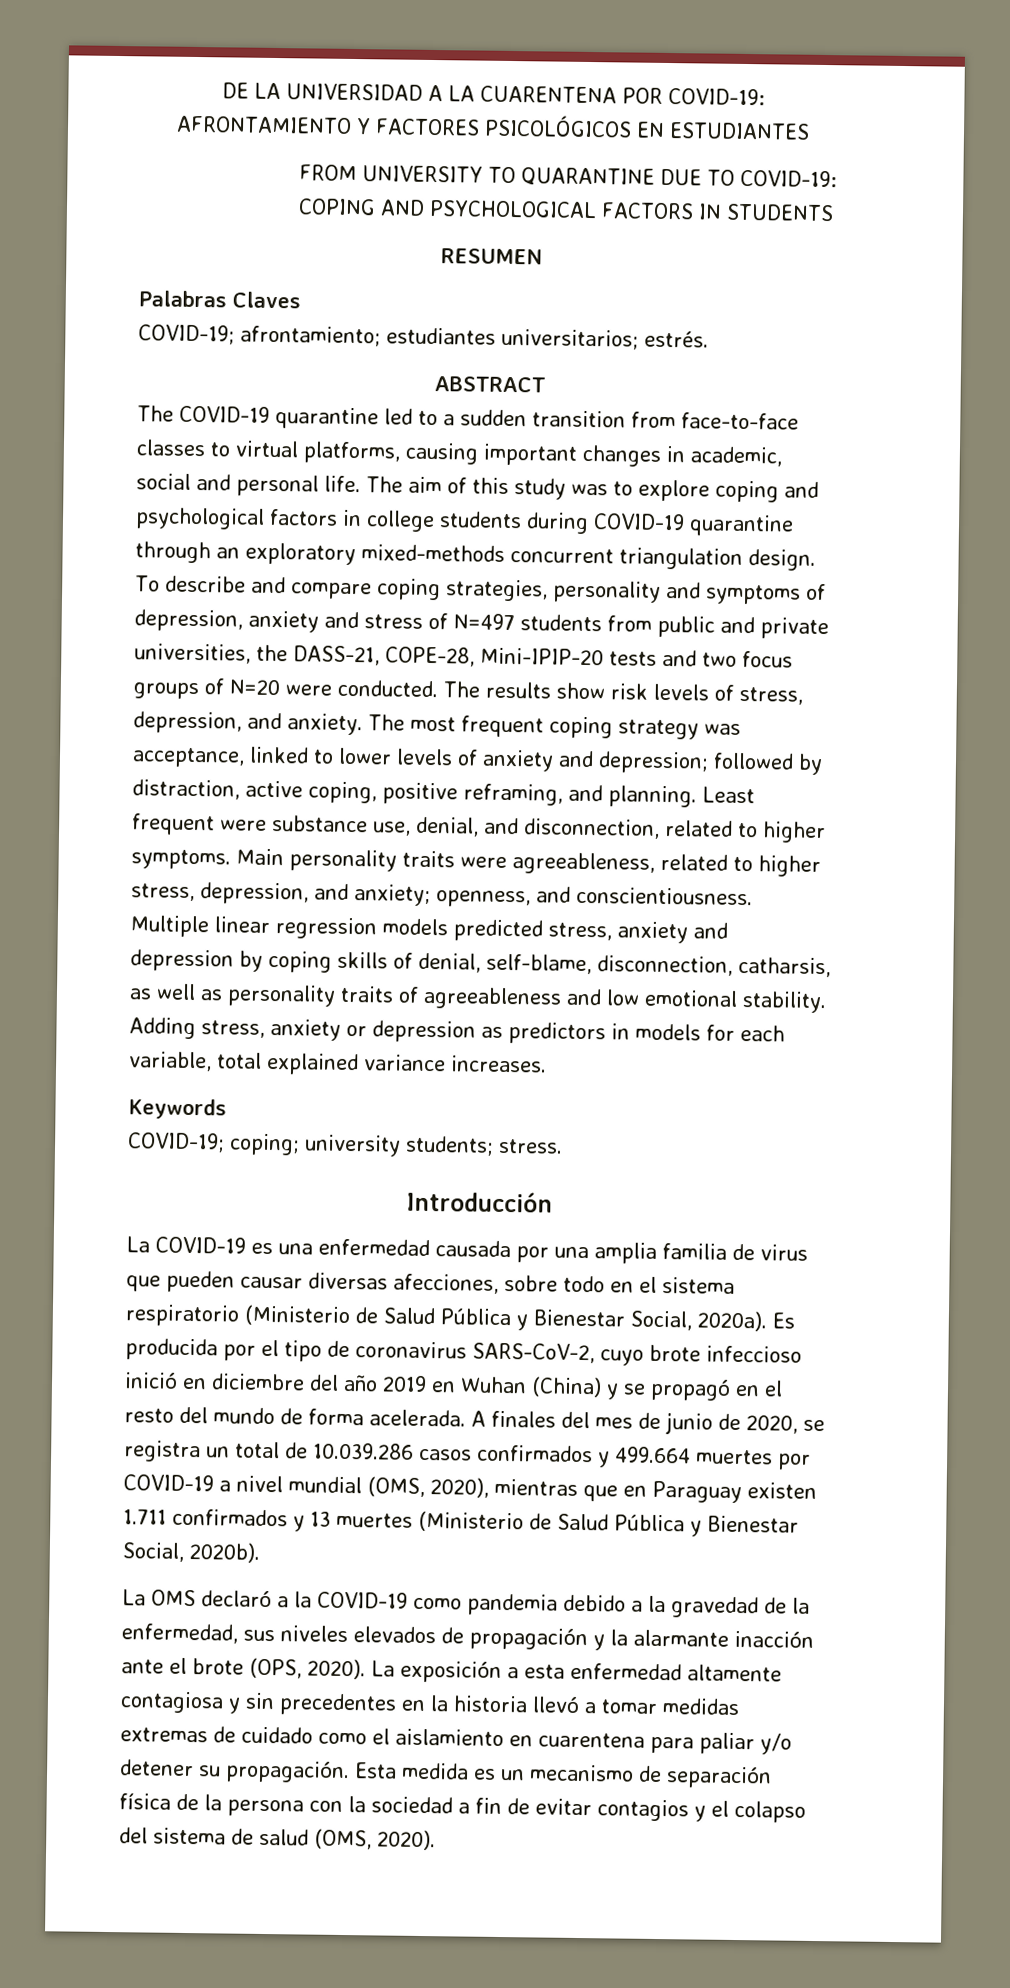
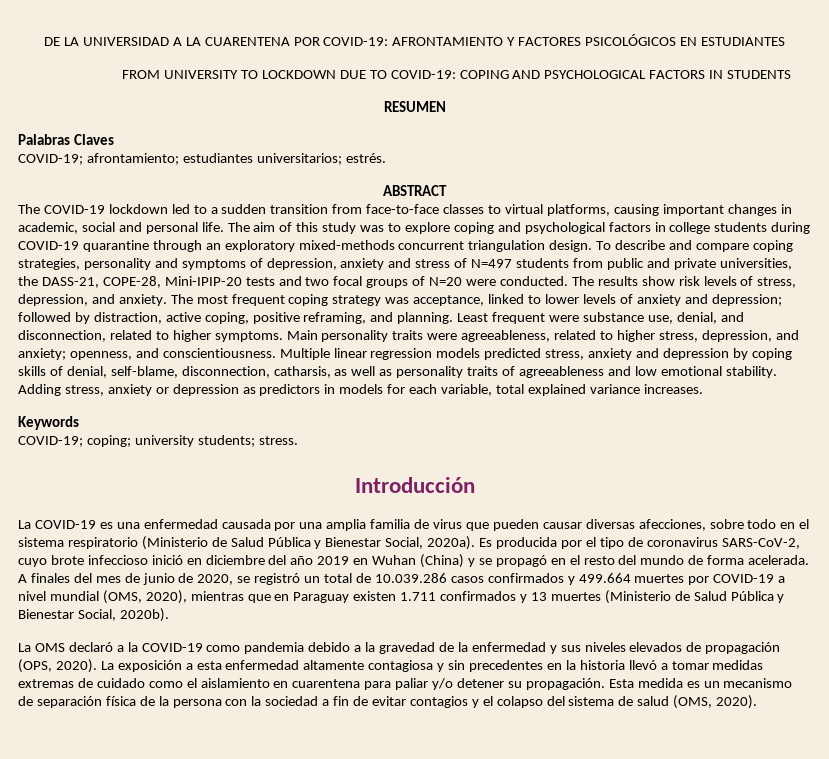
[520,167,655,187] QUARANTINE -> [261,70,336,79] LOCKDOWN
[275,407,379,430] quarantine -> [108,204,168,214] lockdown
[742,650,793,668] focus -> [333,276,363,286] focal
[124,1440,201,1463] registra -> [254,573,301,585] registró
[121,1623,238,1644] enfermedad, -> [471,642,557,654] enfermedad y
[593,1629,814,1651] [121,1657,244,1675] y la alarmante inacción ante el brote -> (781, 648) none

